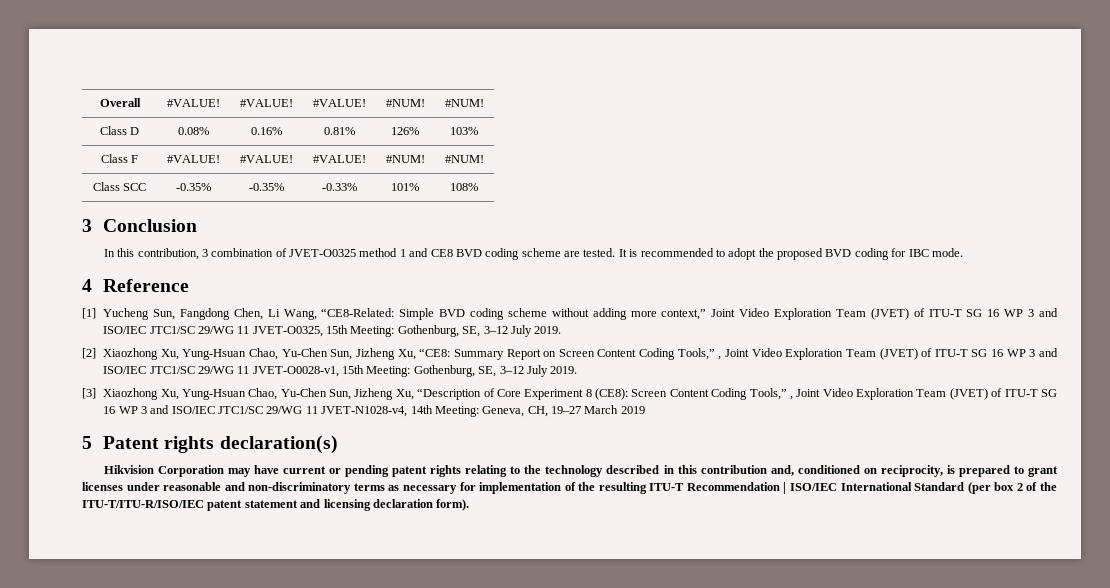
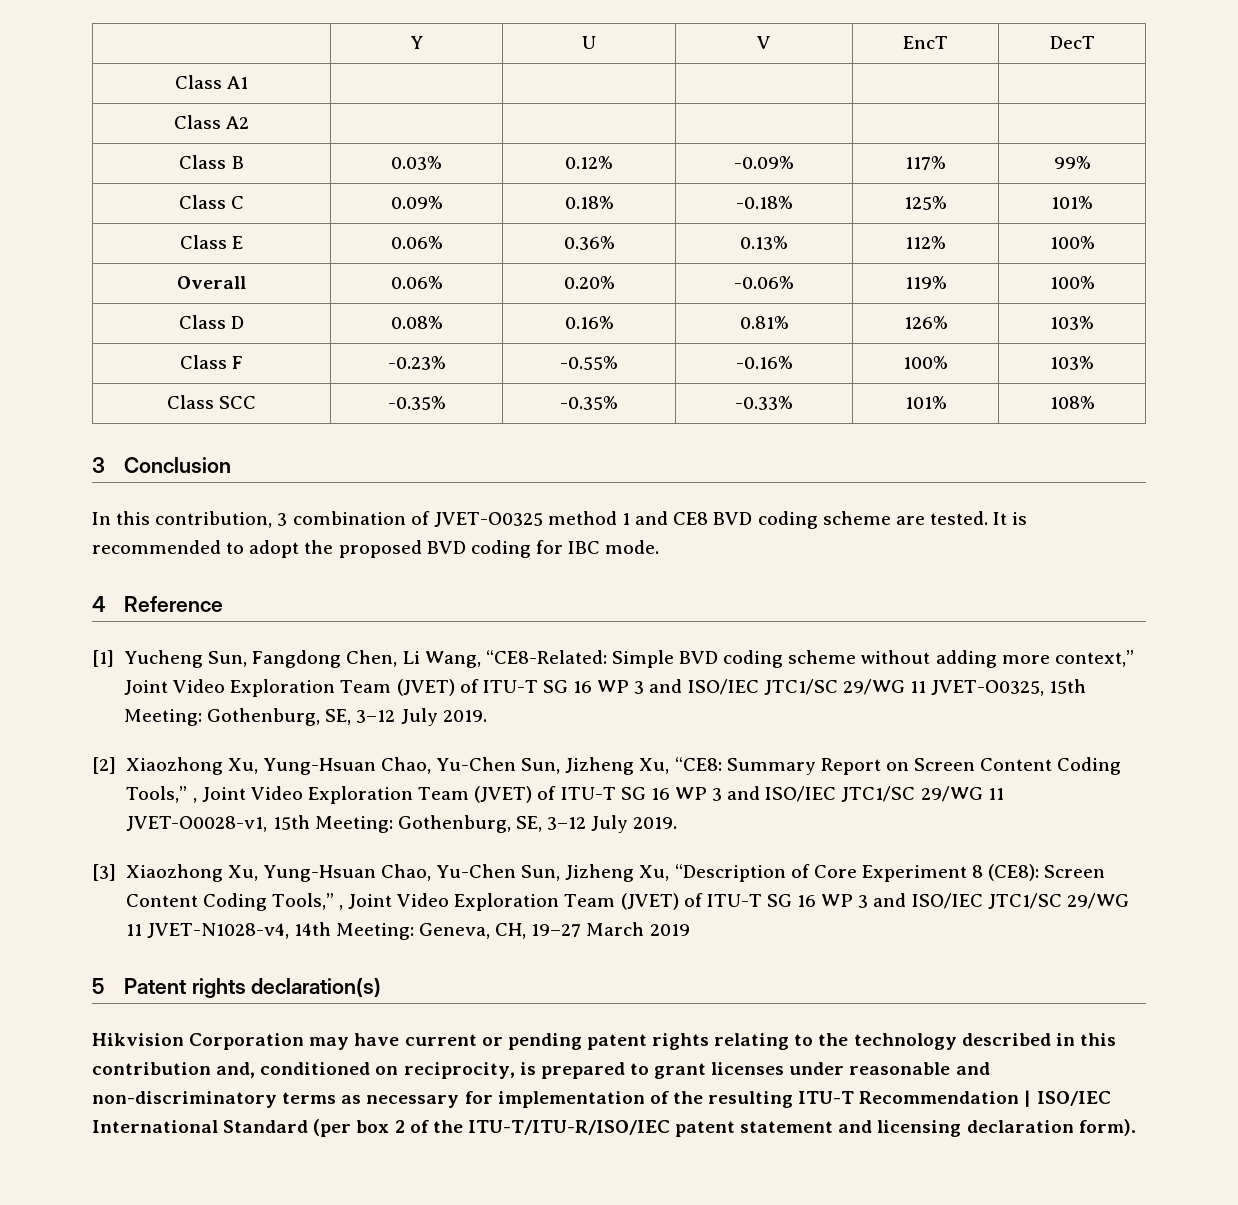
[99,98,141,107] [166,99,220,107] [239,99,293,107] [312,99,366,107] [385,99,425,107] [444,99,484,107] Overall | #VALUE! | #VALUE! | #VALUE! | #NUM! | #NUM! -> [410,36,423,49] [582,36,596,49] [757,36,771,49] [903,36,948,49] [1049,36,1095,49] [174,75,249,89] [173,115,250,129] [179,155,244,169] [391,156,442,170] [565,156,613,169] [734,156,794,169] [905,156,946,170] [1053,156,1091,169] [178,195,245,209] [390,196,443,209] [564,196,614,209] [735,196,793,209] [904,196,947,210] [1051,196,1093,209] [179,235,244,249] [390,236,443,249] [563,236,615,250] [740,236,788,250] [905,236,946,249] [1049,236,1095,249] [177,276,246,289] [390,276,443,289] [563,276,615,289] [734,276,794,289] [904,276,947,289] [1049,276,1095,289] | Y | U | V | EncT | DecT // Class A1 | | | | | // Class A2 | | | | | // Class B | 0.03% | 0.12% | -0.09% | 117% | 99% // Class C | 0.09% | 0.18% | -0.18% | 125% | 101% // Class E | 0.06% | 0.36% | 0.13% | 112% | 100% // Overall | 0.06% | 0.20% | -0.06% | 119% | 100%
[166,155,220,163] [239,155,293,163] [312,155,366,163] [385,155,425,163] [444,155,484,163] #VALUE! | #VALUE! | #VALUE! | #NUM! | #NUM! -> [387,356,446,370] [560,356,618,370] [735,356,793,369] [903,356,948,369] [1050,356,1094,370] -0.23% | -0.55% | -0.16% | 100% | 103%

